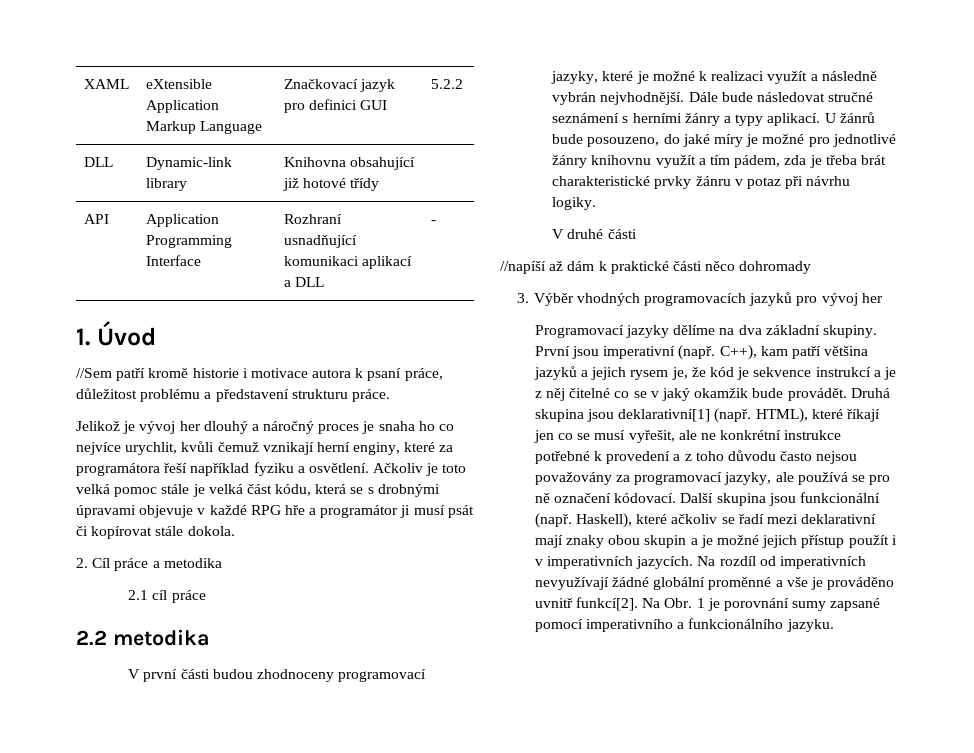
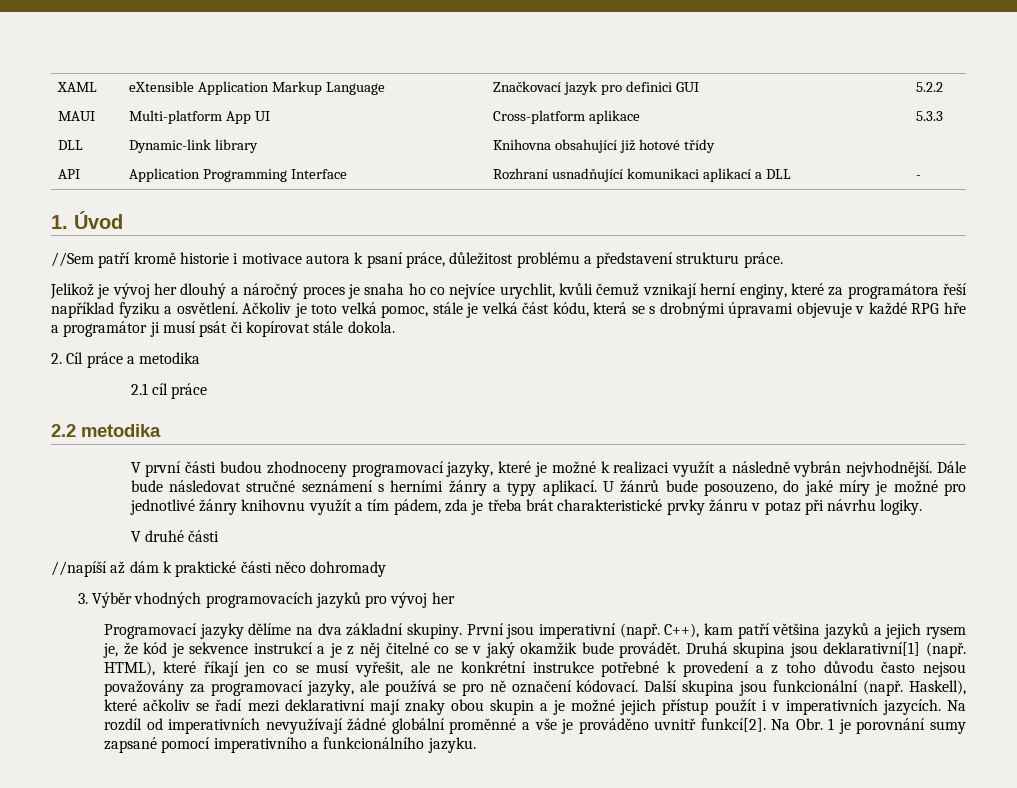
(464, 84) none -> [58,111,96,121] [129,110,270,124] [493,110,641,124] [916,111,944,121] // MAUI | Multi-platform App UI | Cross-platform aplikace | 5.3.3
[114,487,158,497] pomoc -> [381,305,429,318] pomoc,

